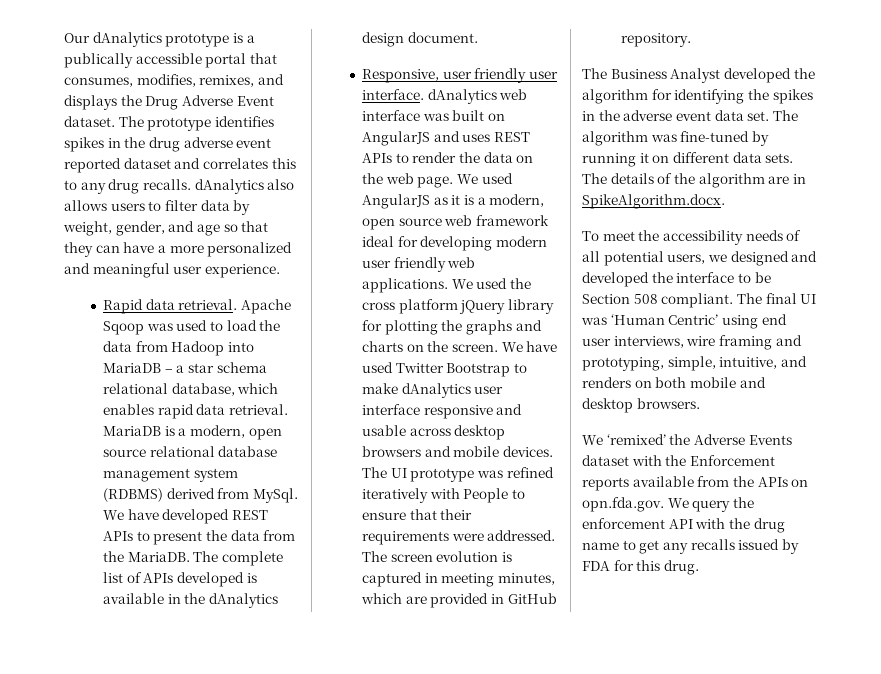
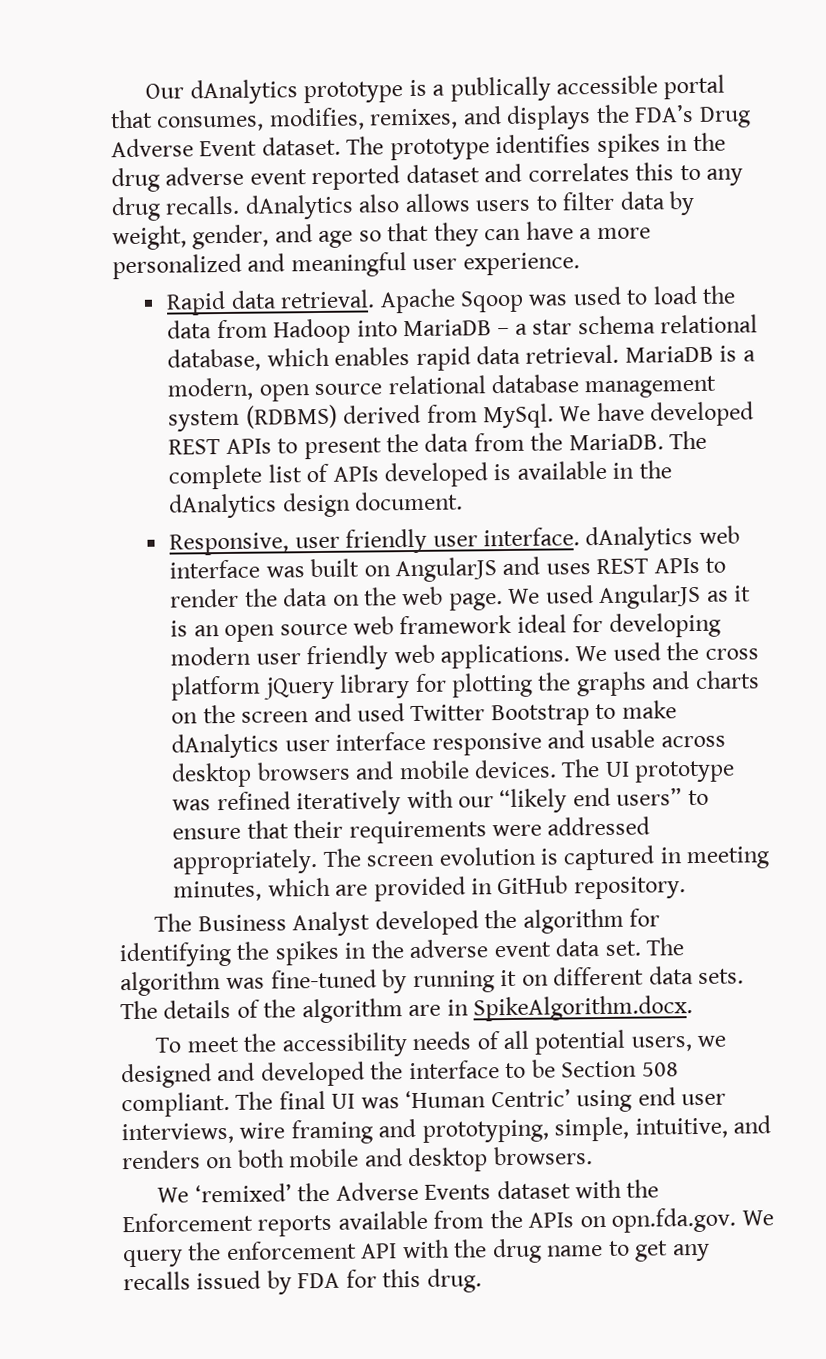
(142, 100) none -> [634,103,695,123] FDA’s
[477,194,545,207] a modern, -> [193,625,220,637] an
[452,341,558,352] screen. We have -> [241,703,352,723] screen and
[463,488,509,503] People -> [458,787,683,814] our “likely end users”
[487,530,556,541] addressed. -> [547,816,651,836] [172,849,319,875] addressed appropriately.

